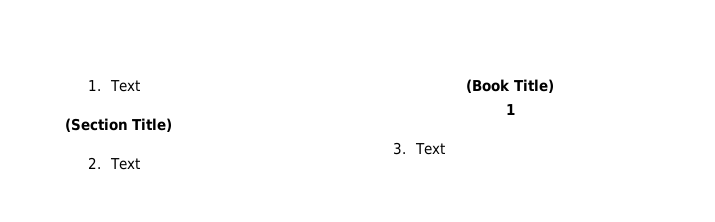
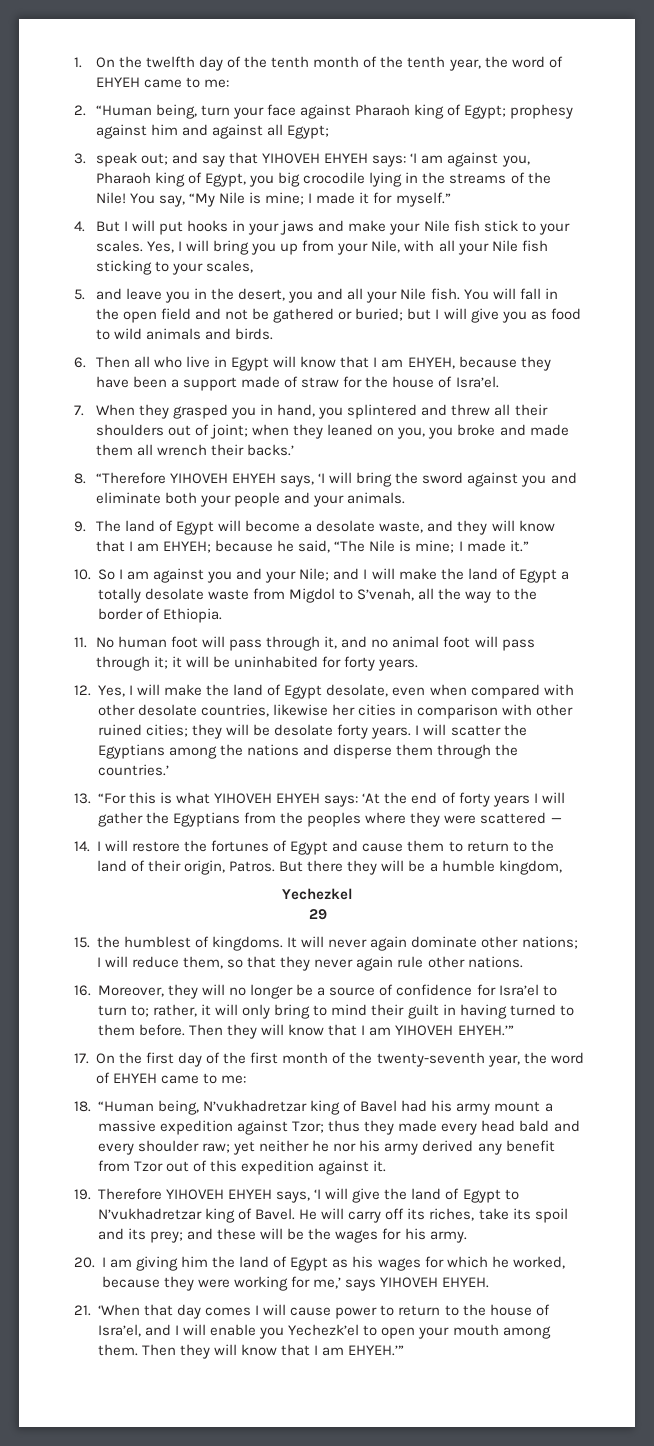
[109,80,140,92] [65,118,173,132] [87,157,140,170] [466,79,554,93] [505,104,515,115] [392,142,445,155] Text // (Section Title) // 2. Text // (Book Title) // 1 // 3. Text -> [95,56,563,71] [95,77,230,88] [73,104,574,119] [95,124,330,139] [73,152,530,167] [95,172,551,187] [95,192,451,207] [73,220,570,235] [95,240,548,255] [95,260,254,275] [73,288,558,303] [95,308,581,323] [95,328,274,340] [73,356,551,371] [95,376,499,391] [73,404,548,419] [95,424,569,439] [95,444,295,456] [73,472,577,487] [95,492,406,507] [73,520,555,535] [95,540,529,553] [73,568,569,583] [97,588,537,603] [97,608,223,623] [73,636,535,651] [95,656,419,671] [73,684,574,699] [97,704,574,719] [97,724,527,739] [97,744,519,759] [97,764,169,776] [73,792,565,807] [97,812,562,827] [73,840,554,855] [96,860,562,875] [282,888,353,900] [308,909,327,920] [73,936,578,951] [96,956,523,971] [73,984,557,999] [97,1004,574,1019] [97,1024,514,1039] [73,1052,584,1067] [95,1072,247,1084] [73,1100,553,1115] [97,1120,580,1135] [97,1140,555,1155] [97,1160,387,1175] [73,1188,519,1203] [97,1208,568,1223] [97,1228,467,1243] [73,1256,565,1271] [101,1276,490,1291] [73,1304,550,1319] [97,1324,551,1339] [97,1344,405,1359] On the twelfth day of the tenth month of the tenth year, the word of EHYEH came to me: // 2. “Human being, turn your face against Pharaoh king of Egypt; prophesy against him and against all Egypt; // 3. speak out; and say that YIHOVEH EHYEH says: ‘I am against you, Pharaoh king of Egypt, you big crocodile lying in the streams of the Nile! You say, “My Nile is mine; I made it for myself.” // 4. But I will put hooks in your jaws and make your Nile fish stick to your scales. Yes, I will bring you up from your Nile, with all your Nile fish sticking to your scales, // 5. and leave you in the desert, you and all your Nile fish. You will fall in the open field and not be gathered or buried; but I will give you as food to wild animals and birds. // 6. Then all who live in Egypt will know that I am EHYEH, because they have been a support made of straw for the house of Isra’el. // 7. When they grasped you in hand, you splintered and threw all their shoulders out of joint; when they leaned on you, you broke and made them all wrench their backs.’ // 8. “Therefore YIHOVEH EHYEH says, ‘I will bring the sword against you and eliminate both your people and your animals. // 9. The land of Egypt will become a desolate waste, and they will know that I am EHYEH; because he said, “The Nile is mine; I made it.” // 10. So I am against you and your Nile; and I will make the land of Egypt a totally desolate waste from Migdol to S’venah, all the way to the border of Ethiopia. // 11. No human foot will pass through it, and no animal foot will pass through it; it will be uninhabited for forty years. // 12. Yes, I will make the land of Egypt desolate, even when compared with other desolate countries, likewise her cities in comparison with other ruined cities; they will be desolate forty years. I will scatter the Egyptians among the nations and disperse them through the countries.’ // 13. “For this is what YIHOVEH EHYEH says: ‘At the end of forty years I will gather the Egyptians from the peoples where they were scattered — // 14. I will restore the fortunes of Egypt and cause them to return to the land of their origin, Patros. But there they will be a humble kingdom, // Yechezkel // 29 // 15. the humblest of kingdoms. It will never again dominate other nations; I will reduce them, so that they never again rule other nations. // 16. Moreover, they will no longer be a source of confidence for Isra’el to turn to; rather, it will only bring to mind their guilt in having turned to them before. Then they will know that I am YIHOVEH EHYEH.’” // 17. On the first day of the first month of the twenty-seventh year, the word of EHYEH came to me: // 18. “Human being, N’vukhadretzar king of Bavel had his army mount a massive expedition against Tzor; thus they made every head bald and every shoulder raw; yet neither he nor his army derived any benefit from Tzor out of this expedition against it. // 19. Therefore YIHOVEH EHYEH says, ‘I will give the land of Egypt to N’vukhadretzar king of Bavel. He will carry off its riches, take its spoil and its prey; and these will be the wages for his army. // 20. I am giving him the land of Egypt as his wages for which he worked, because they were working for me,’ says YIHOVEH EHYEH. // 21. ‘When that day comes I will cause power to return to the house of Isra’el, and I will enable you Yechezk’el to open your mouth among them. Then they will know that I am EHYEH.’”

